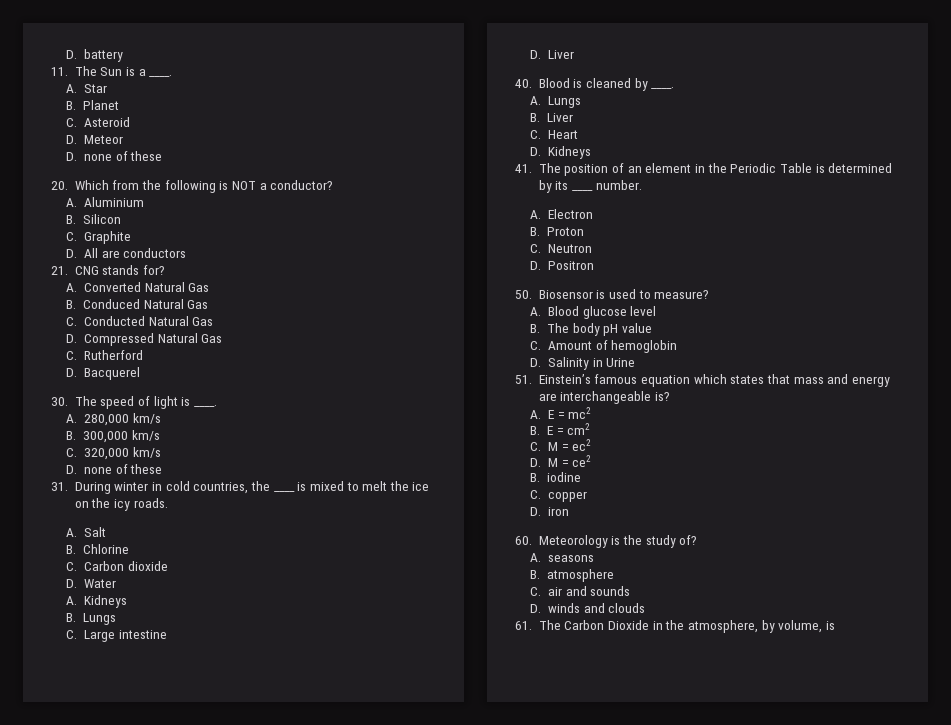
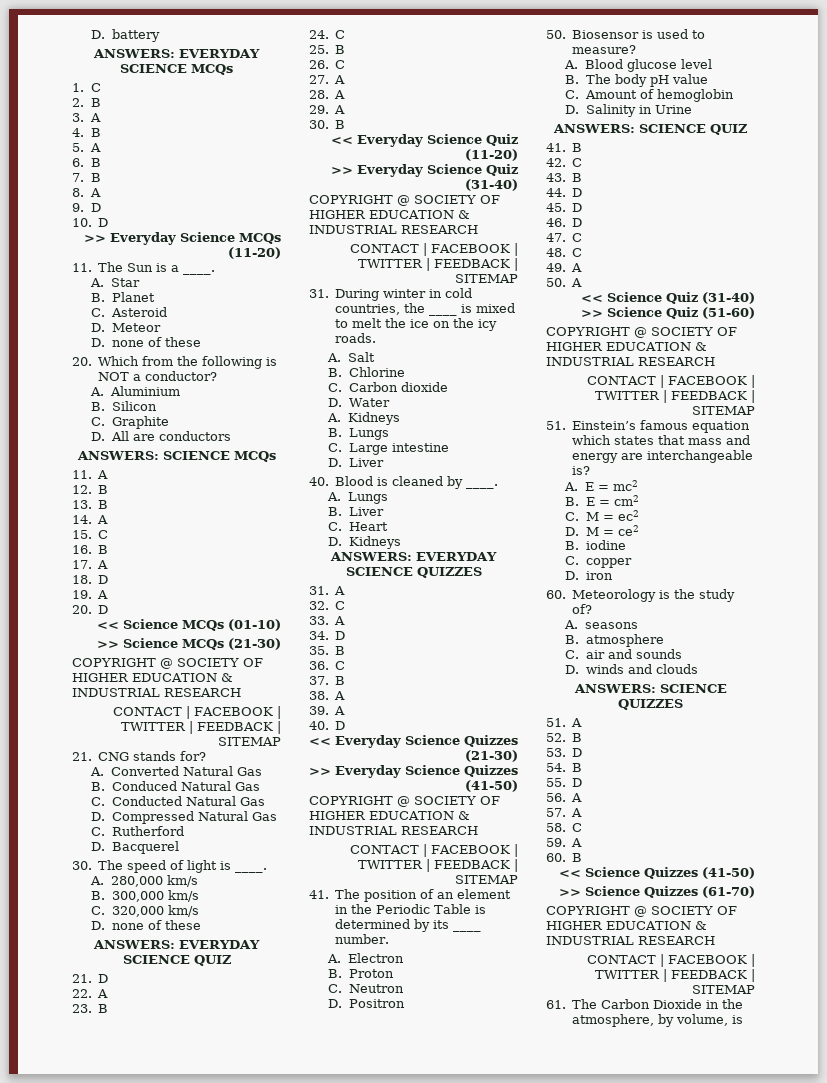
(123, 55) none -> [93,49,260,58] [120,64,233,75] [72,83,102,92] [72,98,102,107] [72,113,102,122] [72,128,102,137] [72,143,102,152] [72,158,102,167] [72,173,102,182] [72,188,102,197] [72,203,102,212] [72,218,109,227] [84,232,281,245] [228,247,281,259] // ANSWERS: EVERYDAY SCIENCE MCQs // 1. C // 2. B // 3. A // 4. B // 5. A // 6. B // 7. B // 8. A // 9. D // 10. D // >> Everyday Science MCQs (11-20)
(187, 253) none -> [76,451,276,462] [72,470,109,479] [72,485,109,494] [72,500,109,509] [72,515,109,524] [72,530,109,539] [72,545,109,554] [72,560,109,569] [72,575,109,584] [72,590,109,599] [72,605,109,614] [97,619,281,631] [97,638,281,650] [72,658,263,669] [72,673,233,682] [72,688,241,697] [113,706,281,719] [121,721,281,734] [218,737,281,746] // ANSWERS: SCIENCE MCQs // 11. A // 12. B // 13. B // 14. A // 15. C // 16. B // 17. A // 18. D // 19. A // 20. D // << Science MCQs (01-10) // >> Science MCQs (21-30) // COPYRIGHT @ SOCIETY OF HIGHER EDUCATION & INDUSTRIAL RESEARCH // CONTACT | FACEBOOK | TWITTER | FEEDBACK | SITEMAP
(163, 469) none -> [93,940,260,949] [122,955,232,966] [72,974,109,983] [72,989,109,998] [72,1004,109,1013] [309,30,346,39] [309,45,346,54] [309,60,346,69] [309,75,346,84] [309,90,346,99] [309,105,346,114] [309,120,346,129] [331,134,518,147] [465,149,518,161] [331,164,518,177] [465,179,518,191] [309,195,500,206] [309,210,470,219] [309,225,478,234] [350,243,518,256] [358,258,518,271] [455,274,518,283] // ANSWERS: EVERYDAY SCIENCE QUIZ // 21. D // 22. A // 23. B // 24. C // 25. B // 26. C // 27. A // 28. A // 29. A // 30. B // << Everyday Science Quiz (11-20) // >> Everyday Science Quiz (31-40) // COPYRIGHT @ SOCIETY OF HIGHER EDUCATION & INDUSTRIAL RESEARCH // CONTACT | FACEBOOK | TWITTER | FEEDBACK | SITEMAP
(591, 152) none -> [330,552,497,561] [345,567,482,578] [309,586,346,595] [309,601,346,610] [309,616,346,625] [309,631,346,640] [309,646,346,655] [309,661,346,670] [309,676,346,685] [309,691,346,700] [309,706,346,715] [309,721,346,730] [309,735,518,748] [465,750,518,762] [309,765,518,778] [465,780,518,792] [309,796,500,807] [309,811,470,820] [309,826,478,835] [350,844,518,857] [358,859,518,872] [455,875,518,884] // ANSWERS: EVERYDAY SCIENCE QUIZZES // 31. A // 32. C // 33. A // 34. D // 35. B // 36. C // 37. B // 38. A // 39. A // 40. D // << Everyday Science Quizzes (21-30) // >> Everyday Science Quizzes (41-50) // COPYRIGHT @ SOCIETY OF HIGHER EDUCATION & INDUSTRIAL RESEARCH // CONTACT | FACEBOOK | TWITTER | FEEDBACK | SITEMAP
(636, 362) none -> [553,124,748,135] [546,143,583,152] [546,158,583,167] [546,173,583,182] [546,188,583,197] [546,203,583,212] [546,218,583,227] [546,233,583,242] [546,248,583,257] [546,263,583,272] [546,278,583,287] [581,292,755,304] [581,307,755,319] [546,327,737,338] [546,342,707,351] [546,357,715,366] [587,375,755,388] [595,390,755,403] [692,406,755,415] // ANSWERS: SCIENCE QUIZ // 41. B // 42. C // 43. B // 44. D // 45. D // 46. D // 47. C // 48. C // 49. A // 50. A // << Science Quiz (31-40) // >> Science Quiz (51-60) // COPYRIGHT @ SOCIETY OF HIGHER EDUCATION & INDUSTRIAL RESEARCH // CONTACT | FACEBOOK | TWITTER | FEEDBACK | SITEMAP
(646, 608) none -> [573,684,727,693] [618,699,683,710] [546,718,583,727] [546,733,583,742] [546,748,583,757] [546,763,583,772] [546,778,583,787] [546,793,583,802] [546,808,583,817] [546,823,583,832] [546,838,583,847] [546,853,583,862] [559,867,755,879] [559,886,755,898] [546,906,737,917] [546,921,707,930] [546,936,715,945] [587,954,755,967] [595,969,755,982] [692,985,755,994] // ANSWERS: SCIENCE QUIZZES // 51. A // 52. B // 53. D // 54. B // 55. D // 56. A // 57. A // 58. C // 59. A // 60. B // << Science Quizzes (41-50) // >> Science Quizzes (61-70) // COPYRIGHT @ SOCIETY OF HIGHER EDUCATION & INDUSTRIAL RESEARCH // CONTACT | FACEBOOK | TWITTER | FEEDBACK | SITEMAP

